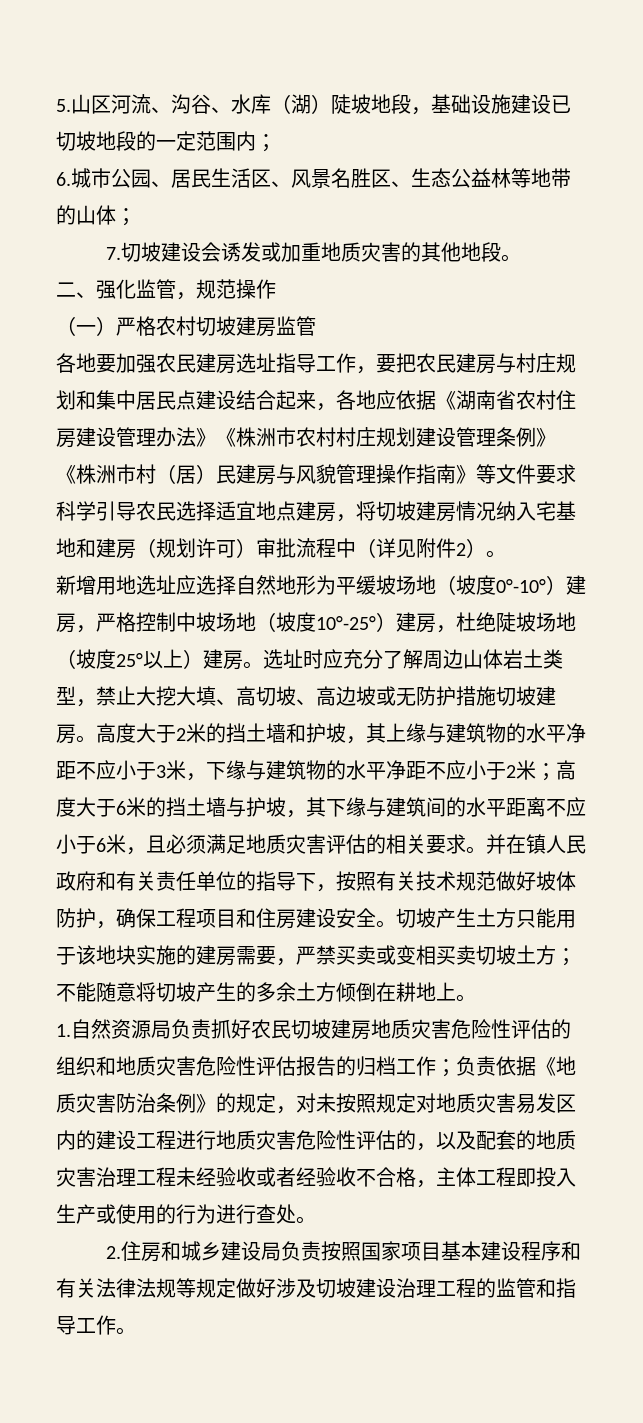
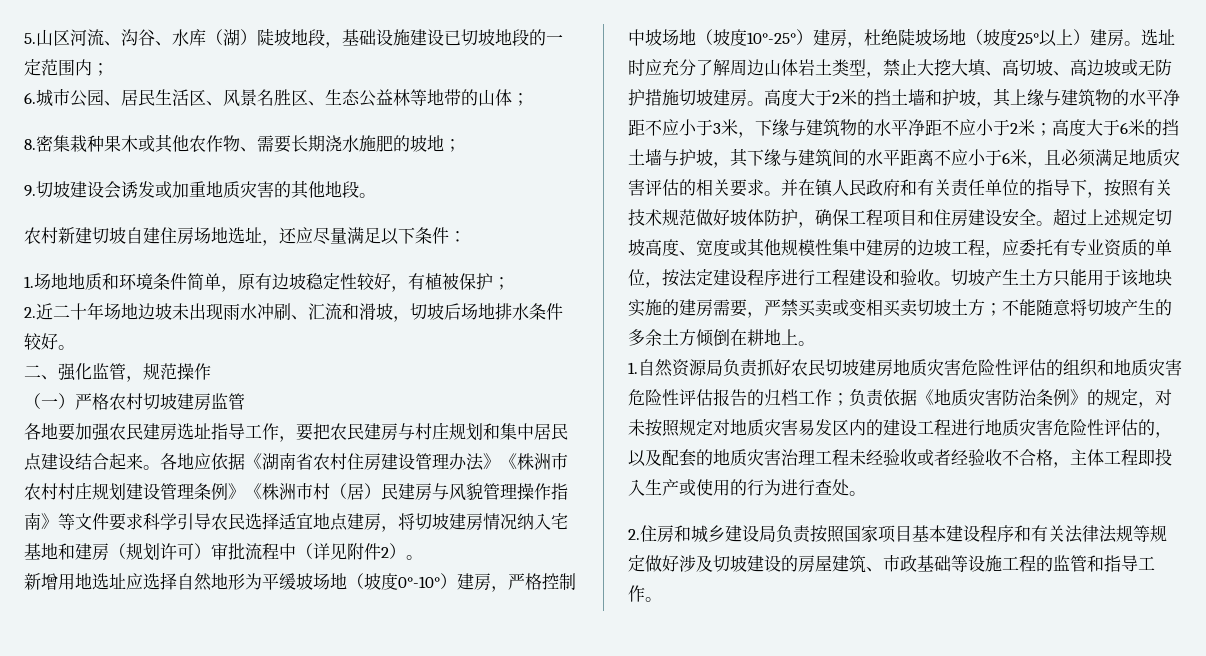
[105,247,121,260] 7. -> [24,134,461,153] [24,185,36,197] 8.密集栽种果木或其他农作物、需要长期浇水施肥的坡地； // 9.
(521, 258) none -> [24,227,466,246] [24,273,510,292] [24,302,563,322] [24,333,75,350] // 农村新建切坡自建住房场地选址，还应尽量满足以下条件： // 1.场地地质和环境条件简单，原有边坡稳定性较好，有植被保护； // 2.近二十年场地边坡未出现雨水冲刷、汇流和滑坡，切坡后场地排水条件较好。
[316,403,336,411] ， -> [143,465,160,470] 。
(396, 924) none -> [1053,208,1172,226] [628,238,1172,258] [628,269,951,288] 超过上述规定切坡高度、宽度或其他规模性集中建房的边坡工程，应委托有专业资质的单位，按法定建设程序进行工程建设和验收。
[396,1278,436,1298] 治理 -> [781,555,1002,573] 的房屋建筑、市政基础等设施

